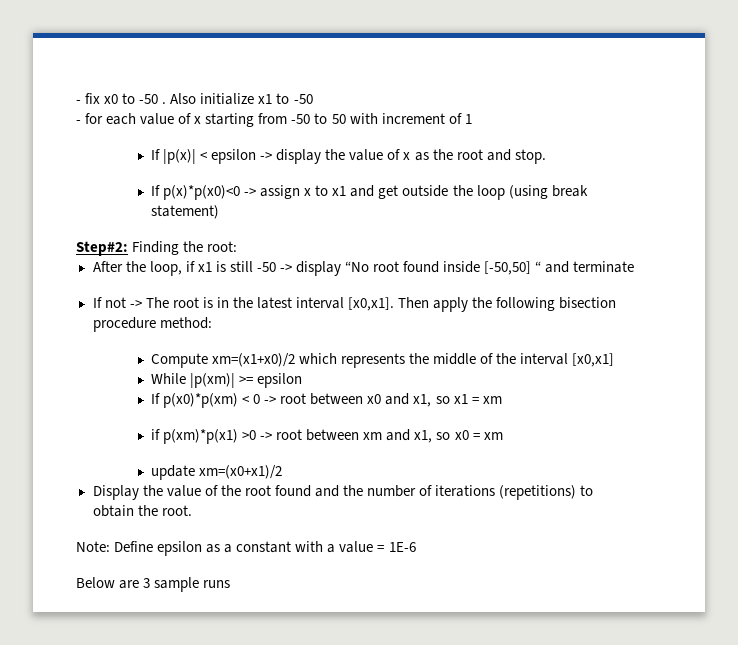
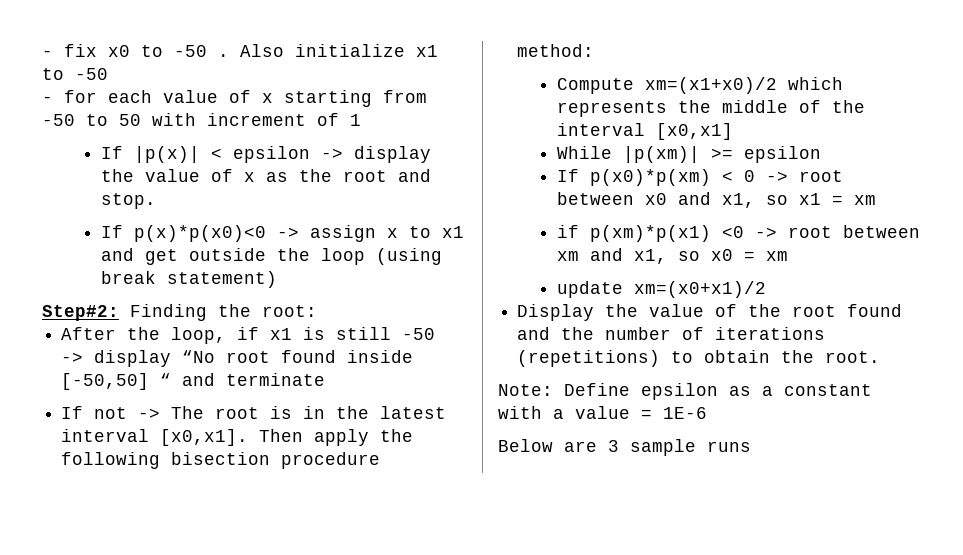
[242,430,257,440] >0 -> [721,226,744,238] <0

